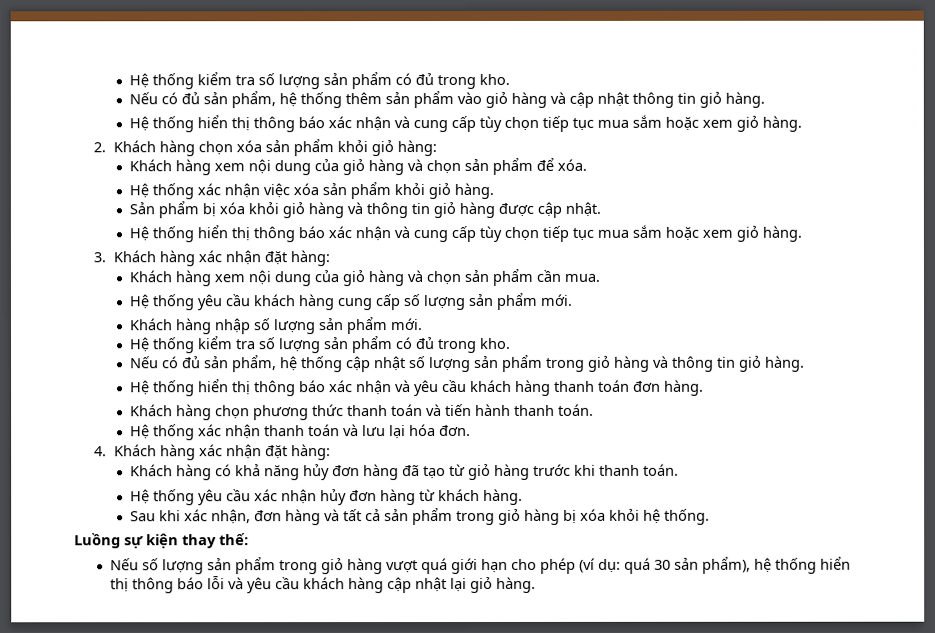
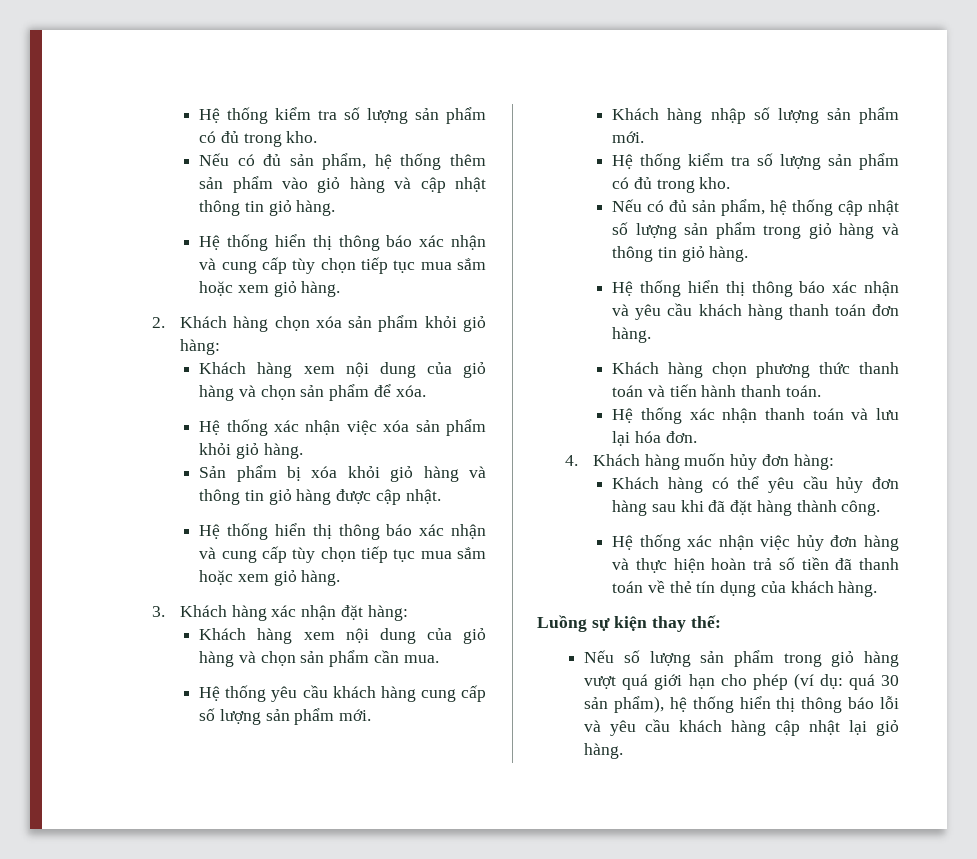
[199,444,289,460] xác nhận đặt -> [684,453,789,470] muốn hủy đơn
[235,463,680,481] [130,488,524,506] [130,508,711,526] khả năng hủy đơn hàng đã tạo từ giỏ hàng trước khi thanh toán. // Hệ thống yêu cầu xác nhận hủy đơn hàng từ khách hàng. // Sau khi xác nhận, đơn hàng và tất cả sản phẩm trong giỏ hàng bị xóa khỏi hệ thống. -> [737,476,899,493] [612,500,881,516] [612,534,899,551] [612,557,899,573] [612,580,878,597] thể yêu cầu hủy đơn hàng sau khi đã đặt hàng thành công. // Hệ thống xác nhận việc hủy đơn hàng và thực hiện hoàn trả số tiền đã thanh toán về thẻ tín dụng của khách hàng.

